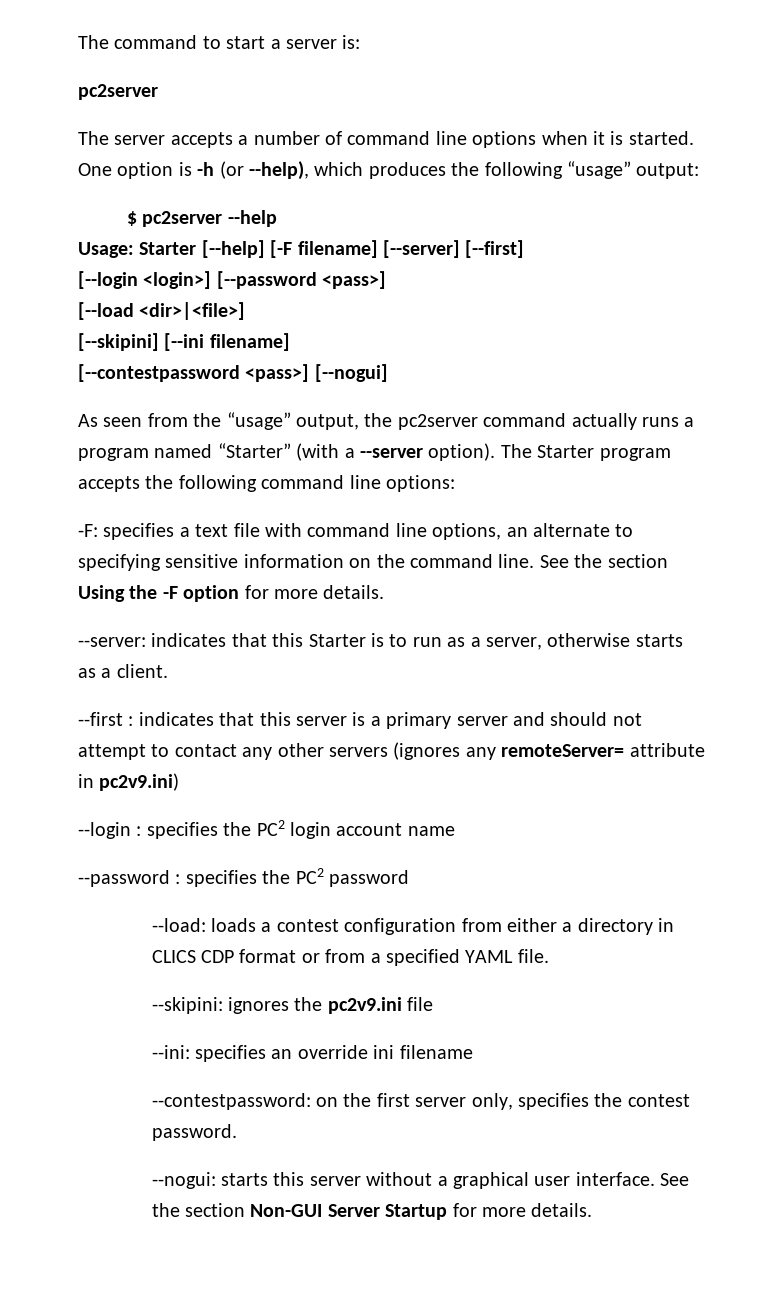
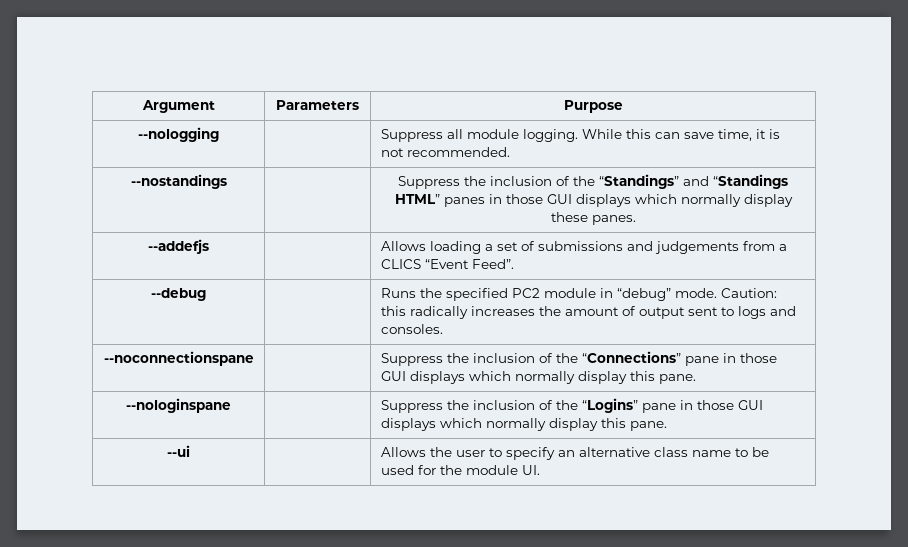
[78,35,361,49] [78,84,158,100] [78,131,694,148] [78,161,700,180] [127,210,277,227] [78,240,525,258] [78,271,387,289] [78,302,246,320] [78,333,290,351] [78,364,388,382] [78,412,695,430] [78,443,671,461] [78,475,455,492] [78,523,634,540] [78,554,668,571] [78,585,385,602] [78,633,683,650] [78,664,168,678] [78,712,642,729] [78,742,705,760] [78,773,180,791] [78,820,455,839] [78,868,409,887] [151,918,675,935] [151,949,549,966] [151,997,434,1014] [151,1045,473,1062] [151,1093,690,1110] [151,1124,237,1141] [151,1172,690,1189] [151,1203,593,1220] The command to start a server is: // pc2server // The server accepts a number of command line options when it is started. One option is -h (or --help), which produces the following “usage” output: // $ pc2server --help // Usage: Starter [--help] [-F filename] [--server] [--first] // [--login <login>] [--password <pass>] // [--load <dir>|<file>] // [--skipini] [--ini filename] // [--contestpassword <pass>] [--nogui] // As seen from the “usage” output, the pc2server command actually runs a program named “Starter” (with a --server option). The Starter program accepts the following command line options: // -F: specifies a text file with command line options, an alternate to specifying sensitive information on the command line. See the section Using the -F option for more details. // --server: indicates that this Starter is to run as a server, otherwise starts as a client. // --first : indicates that this server is a primary server and should not attempt to contact any other servers (ignores any remoteServer= attribute in pc2v9.ini) // --login : specifies the PC2 login account name // --password : specifies the PC2 password // --load: loads a contest configuration from either a directory in CLICS CDP format or from a specified YAML file. // --skipini: ignores the pc2v9.ini file // --ini: specifies an override ini filename // --contestpassword: on the first server only, specifies the contest password. // --nogui: starts this server without a graphical user interface. See the section Non-GUI Server Startup for more details. -> [141,100,215,113] [276,100,359,110] [563,100,623,113] [138,127,219,142] [380,129,780,142] [380,147,510,157] [130,174,227,189] [398,174,789,189] [394,194,793,207] [550,212,636,225] [148,239,209,254] [380,241,787,254] [380,259,514,269] [151,288,206,301] [380,288,777,301] [380,306,796,319] [380,324,443,334] [103,351,254,366] [380,351,777,366] [380,371,696,384] [126,398,231,413] [380,398,763,413] [380,418,667,431] [167,445,190,457] [380,447,769,460] [380,465,540,475] Argument | Parameters | Purpose // --nologging | | Suppress all module logging. While this can save time, it is not recommended. // --nostandings | | Suppress the inclusion of the “Standings” and “Standings HTML” panes in those GUI displays which normally display these panes. // --addefjs | | Allows loading a set of submissions and judgements from a CLICS “Event Feed”. // --debug | | Runs the specified PC2 module in “debug” mode. Caution: this radically increases the amount of output sent to logs and consoles. // --noconnectionspane | | Suppress the inclusion of the “Connections” pane in those GUI displays which normally display this pane. // --nologinspane | | Suppress the inclusion of the “Logins” pane in those GUI displays which normally display this pane. // --ui | | Allows the user to specify an alternative class name to be used for the module UI.

